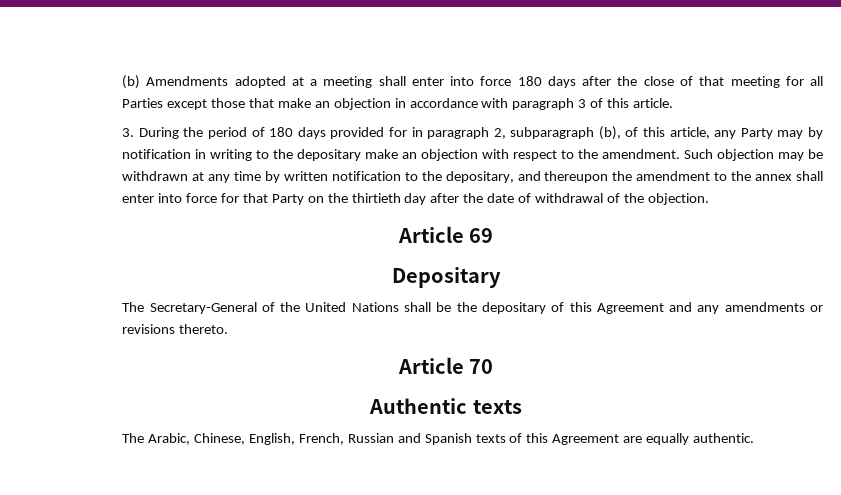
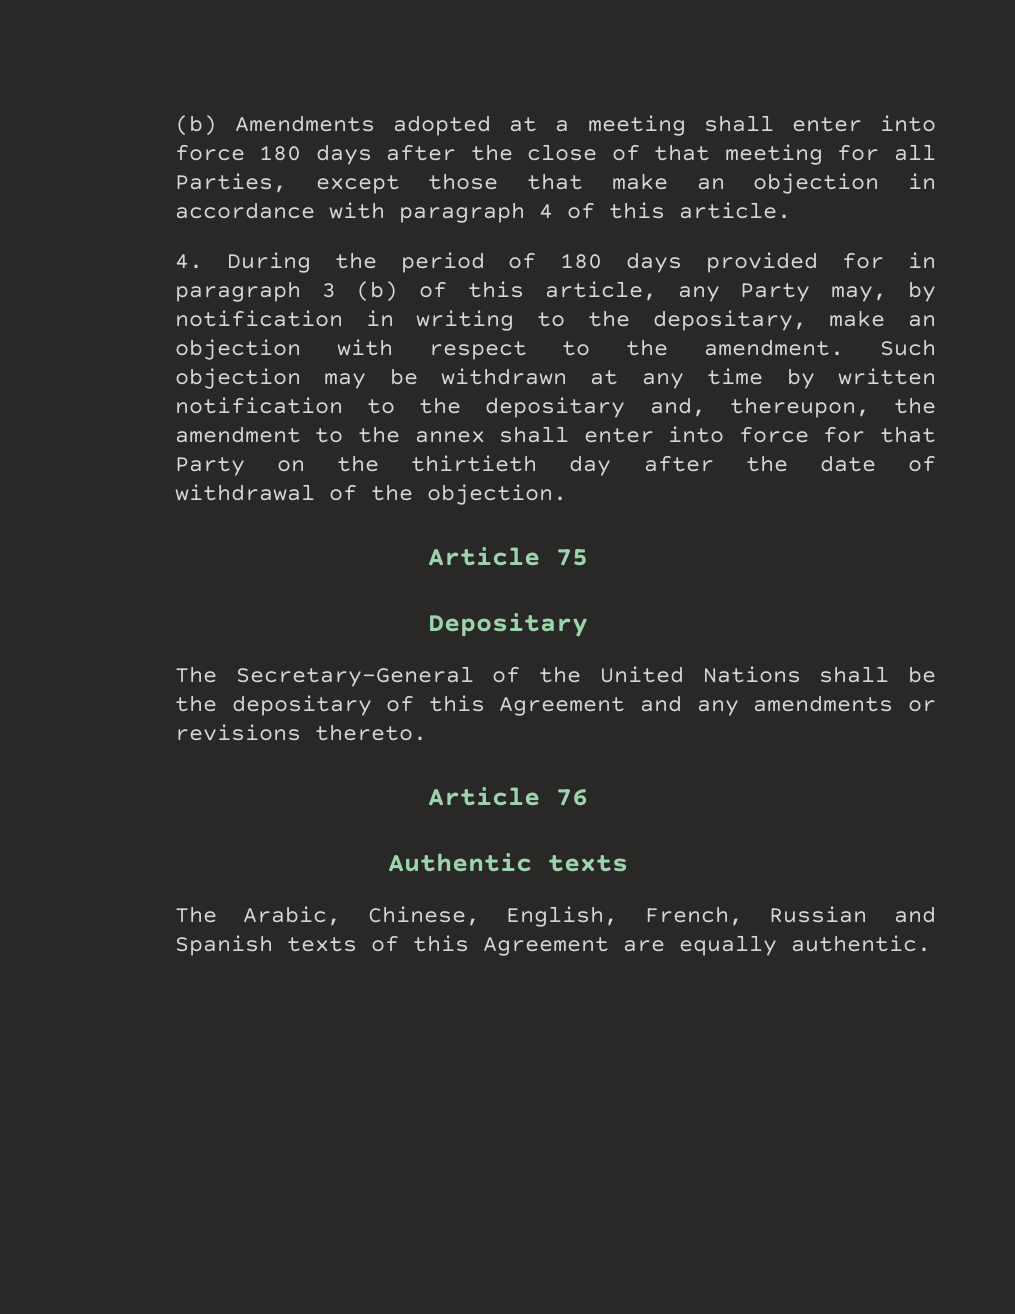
[122,98,164,108] Parties -> [174,173,287,193] Parties,
[578,99,587,108] 3 -> [538,204,553,219] 4
[122,128,135,137] 3. -> [174,254,203,269] 4.
[493,126,621,140] 2, subparagraph (b), -> [321,281,399,302] 3 (b)
[777,130,804,139] may -> [831,286,888,302] may,
[297,149,362,161] depositary -> [652,310,807,331] depositary,
[445,171,609,183] depositary, and thereupon -> [485,397,870,418] depositary and, thereupon,
[469,228,494,243] 69 -> [555,549,588,566] 75
[469,359,494,374] 70 -> [555,789,588,806] 76

